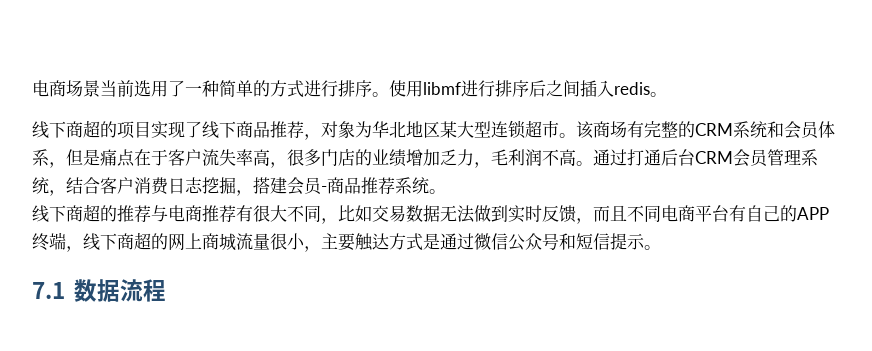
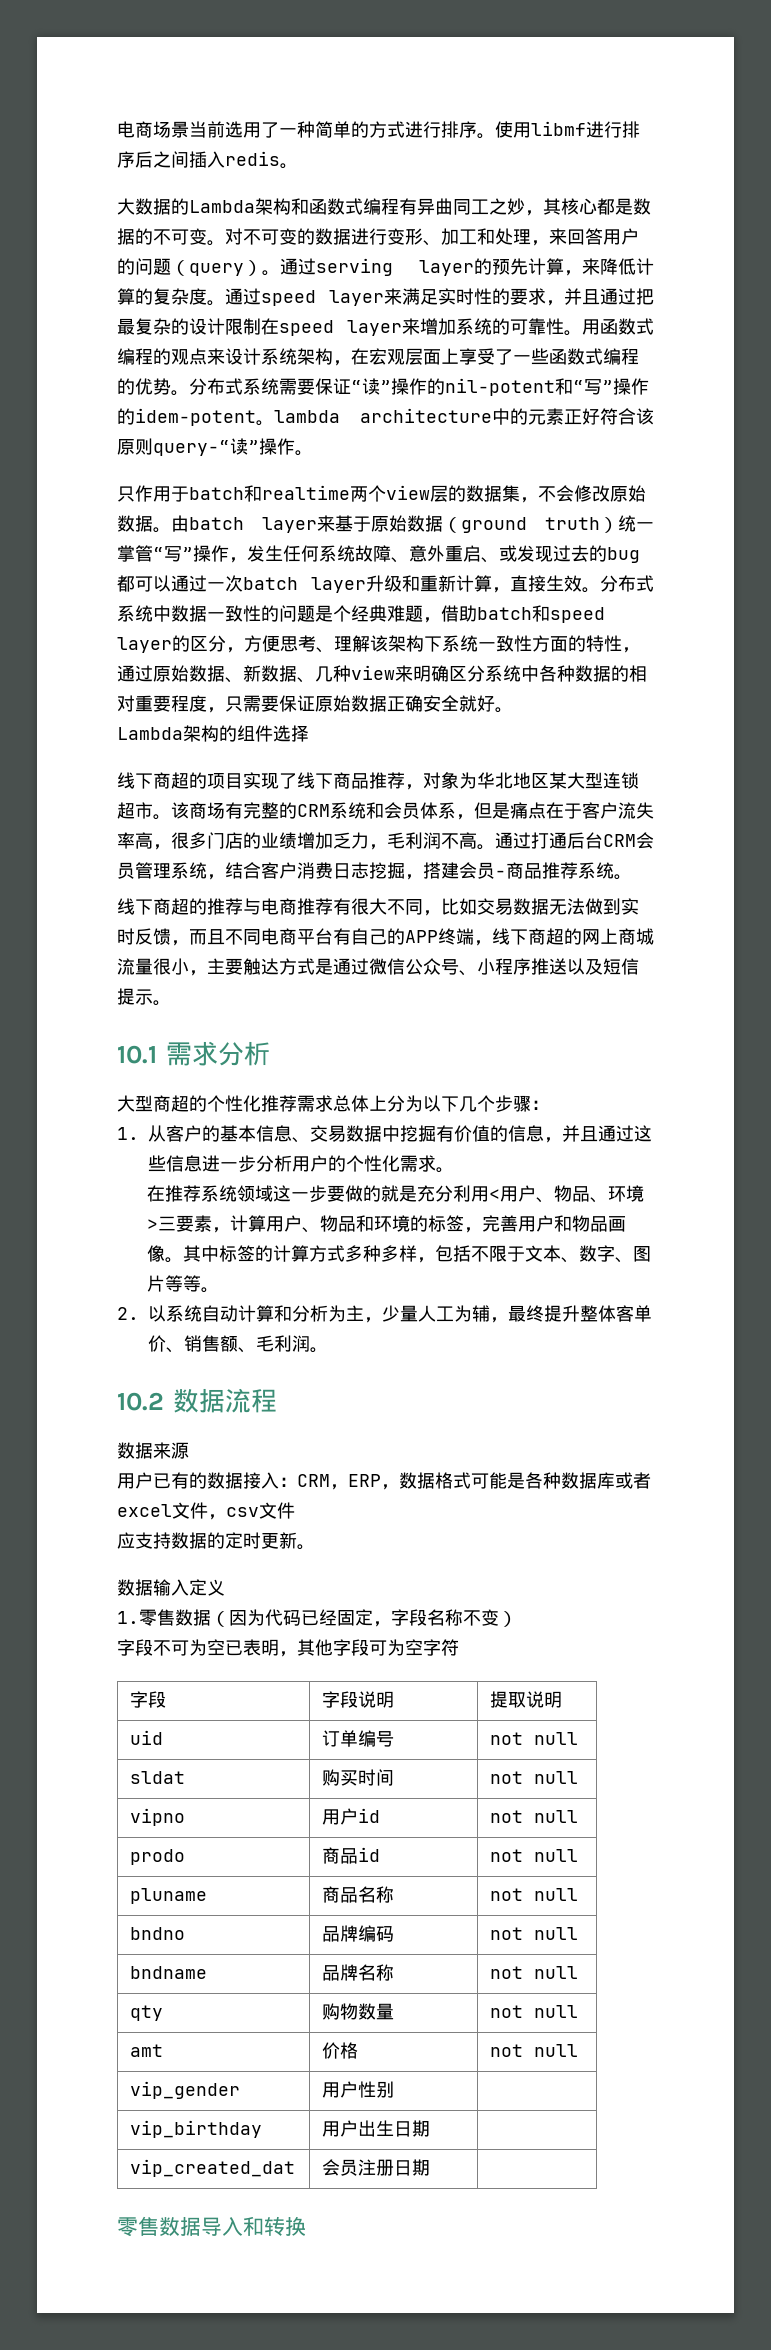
(667, 94) none -> [117,198,651,216] [117,228,639,246] [117,258,654,276] [117,288,654,306] [117,318,654,336] [117,348,639,366] [117,378,649,396] [117,408,654,426] [117,438,313,456] [117,485,646,503] [117,515,654,533] [117,545,640,563] [117,575,654,593] [117,605,605,623] [117,635,640,653] [117,665,647,683] [117,695,513,713] [117,725,309,742] // 大数据的Lambda架构和函数式编程有异曲同工之妙，其核心都是数据的不可变。对不可变的数据进行变形、加工和处理，来回答用户的问题（query）。通过serving layer的预先计算，来降低计算的复杂度。通过speed layer来满足实时性的要求，并且通过把最复杂的设计限制在speed layer来增加系统的可靠性。用函数式编程的观点来设计系统架构，在宏观层面上享受了一些函数式编程的优势。分布式系统需要保证“读”操作的nil-potent和“写”操作的idem-potent。lambda architecture中的元素正好符合该原则query-“读”操作。 // 只作用于batch和realtime两个view层的数据集，不会修改原始数据。由batch layer来基于原始数据（ground truth）统一掌管“写”操作，发生任何系统故障、意外重启、或发现过去的bug都可以通过一次batch layer升级和重新计算，直接生效。分布式系统中数据一致性的问题是个经典难题，借助batch和speed layer的区分，方便思考、理解该架构下系统一致性方面的特性，通过原始数据、新数据、几种view来明确区分系统中各种数据的相对重要程度，只需要保证原始数据正确安全就好。 // Lambda架构的组件选择
[559,233,576,250] 和 -> [459,958,603,976] 、小程序推送以及
[32,279,166,302] 7.1数据流程 -> [117,1041,270,1066] [117,1095,549,1112] [117,1125,652,1143] [148,1155,454,1173] [147,1185,645,1203] [147,1215,627,1233] [147,1245,652,1263] [147,1275,220,1293] [117,1305,652,1323] [148,1335,328,1353] [117,1388,277,1413] [117,1442,189,1459] [117,1472,651,1490] [117,1502,295,1520] [117,1532,315,1550] [117,1579,225,1596] [117,1609,517,1627] [117,1639,459,1657] [130,1691,167,1708] [322,1691,395,1708] [490,1691,563,1708] [130,1730,164,1745] [322,1730,395,1747] [490,1732,579,1745] [130,1771,186,1784] [322,1769,395,1786] [490,1771,579,1784] [130,1808,186,1826] [322,1808,381,1825] [490,1810,579,1823] [130,1849,186,1865] [322,1847,381,1864] [490,1849,579,1862] [130,1888,208,1904] [322,1886,395,1903] [490,1888,579,1901] [130,1927,186,1940] [322,1925,395,1942] [490,1927,579,1940] [130,1966,208,1979] [322,1964,395,1981] [490,1966,579,1979] [130,2005,164,2021] [322,2003,395,2020] [490,2005,579,2018] [130,2044,164,2057] [322,2042,359,2059] [490,2044,579,2057] [130,2081,241,2099] [322,2081,395,2098] [130,2120,263,2138] [322,2120,431,2137] [130,2159,296,2177] [322,2159,431,2176] [117,2216,306,2237] 10.1需求分析 // 大型商超的个性化推荐需求总体上分为以下几个步骤： // 1.从客户的基本信息、交易数据中挖掘有价值的信息，并且通过这些信息进一步分析用户的个性化需求。 // 在推荐系统领域这一步要做的就是充分利用<用户、物品、环境>三要素，计算用户、物品和环境的标签，完善用户和物品画像。其中标签的计算方式多种多样，包括不限于文本、数字、图片等等。 // 2.以系统自动计算和分析为主，少量人工为辅，最终提升整体客单价、销售额、毛利润。 // 10.2数据流程 // 数据来源 // 用户已有的数据接入：CRM，ERP，数据格式可能是各种数据库或者excel文件，csv文件 // 应支持数据的定时更新。 // 数据输入定义 // 1.零售数据（因为代码已经固定，字段名称不变） // 字段不可为空已表明，其他字段可为空字符 // 字段 | 字段说明 | 提取说明 // uid | 订单编号 | not null // sldat | 购买时间 | not null // vipno | 用户id | not null // prodo | 商品id | not null // pluname | 商品名称 | not null // bndno | 品牌编码 | not null // bndname | 品牌名称 | not null // qty | 购物数量 | not null // amt | 价格 | not null // vip_gender | 用户性别 | // vip_birthday | 用户出生日期 | // vip_created_dat | 会员注册日期 | // 零售数据导入和转换

